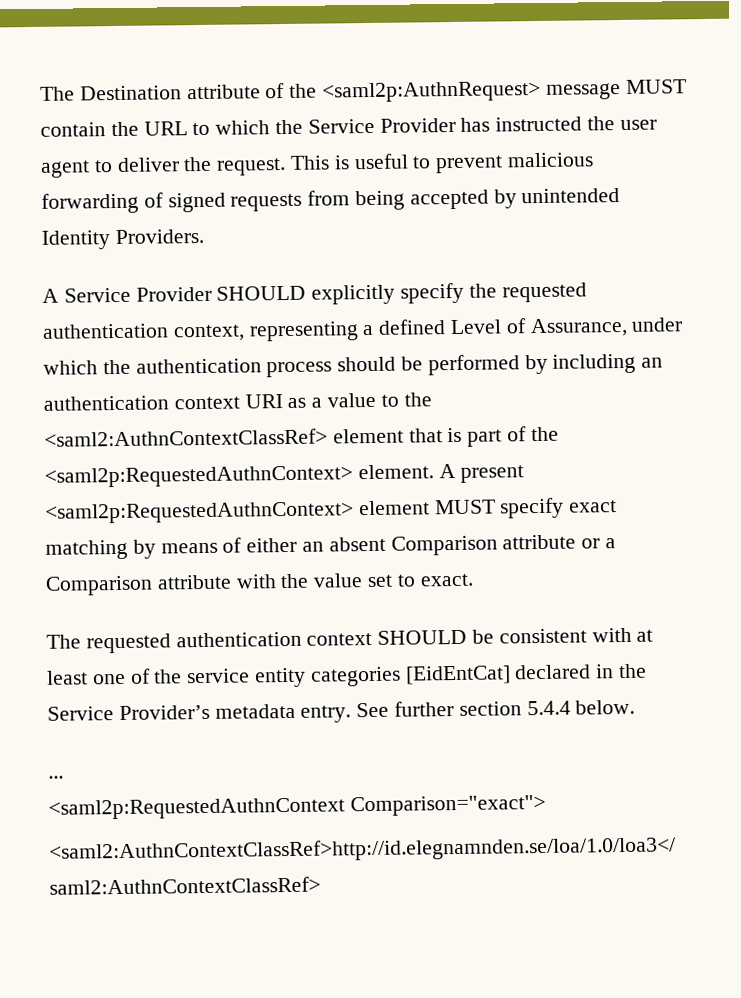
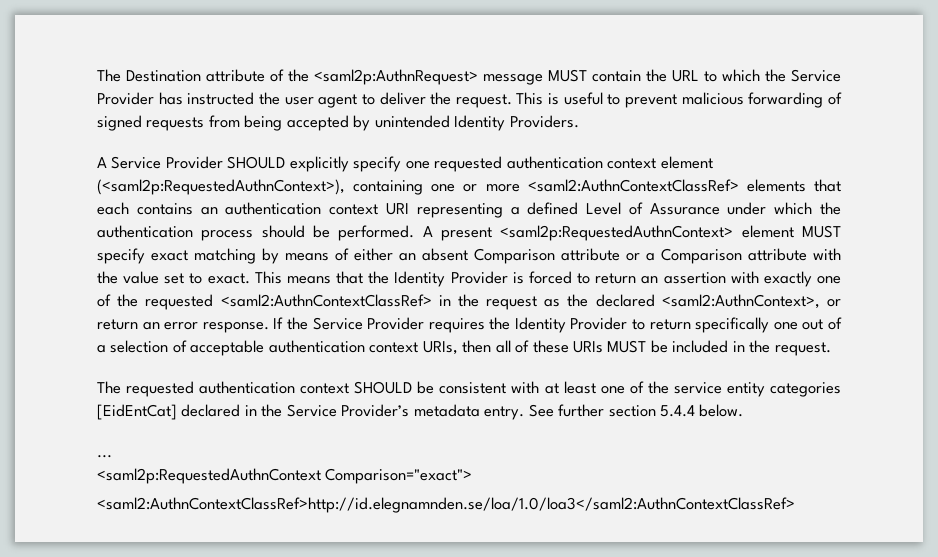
[468,282,587,303] [42,323,245,342] the requested authentication context, -> [405,156,713,172] [97,179,841,195] [97,202,409,215] one requested authentication context element (<saml2p:RequestedAuthnContext>), containing one or more <saml2:AuthnContextClassRef> elements that each contains an authentication context URI
[529,317,628,338] Assurance, -> [649,203,720,215] Assurance
[427,353,664,376] [43,392,432,411] [44,426,559,447] [44,464,434,488] performed by including an authentication context URI as a value to the <saml2:AuthnContextClassRef> element that is part of the <saml2p:RequestedAuthnContext> element. -> [338,225,415,241] performed.
(474, 580) none -> [254,271,841,287] [97,294,841,310] [97,317,842,333] [97,340,831,356] This means that the Identity Provider is forced to return an assertion with exactly one of the requested <saml2:AuthnContextClassRef> in the request as the declared <saml2:AuthnContext>, or return an error response. If the Service Provider requires the Identity Provider to return specifically one out of a selection of acceptable authentication context URIs, then all of these URIs MUST be included in the request.

